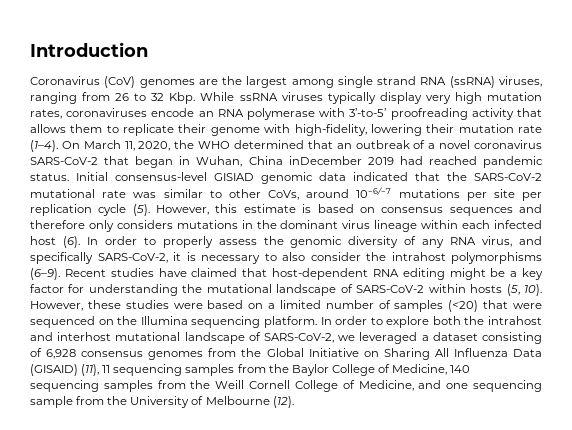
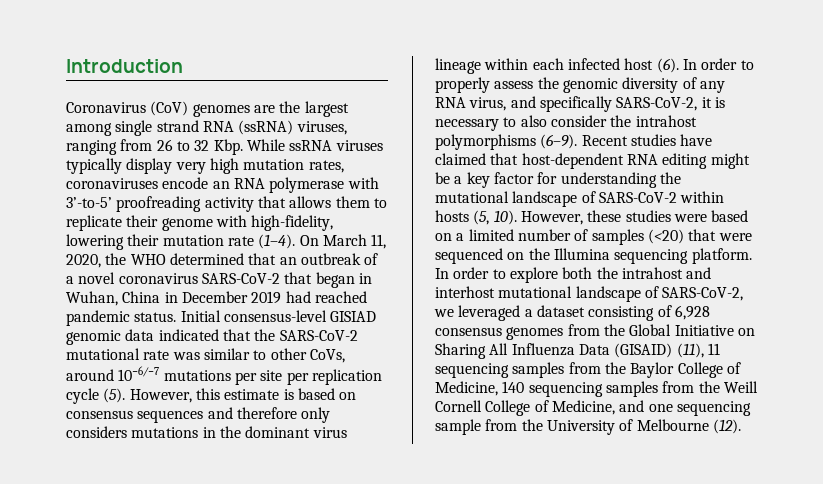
[288,156,362,165] inDecember -> [164,291,248,303] in December

